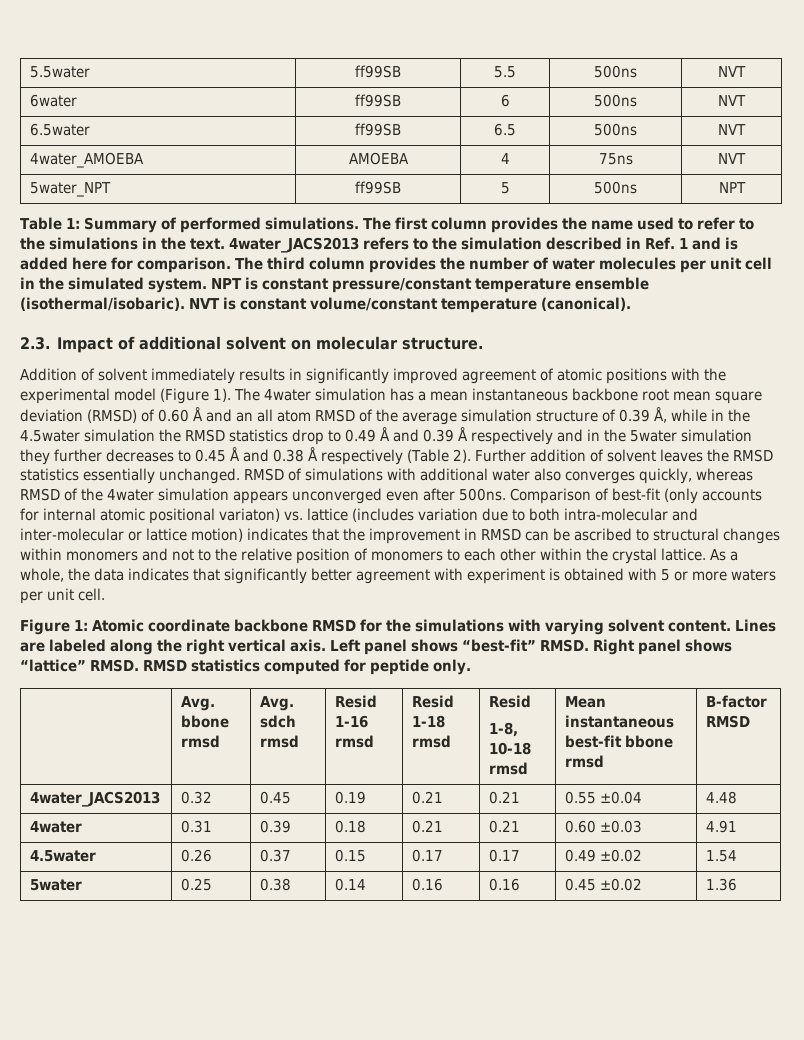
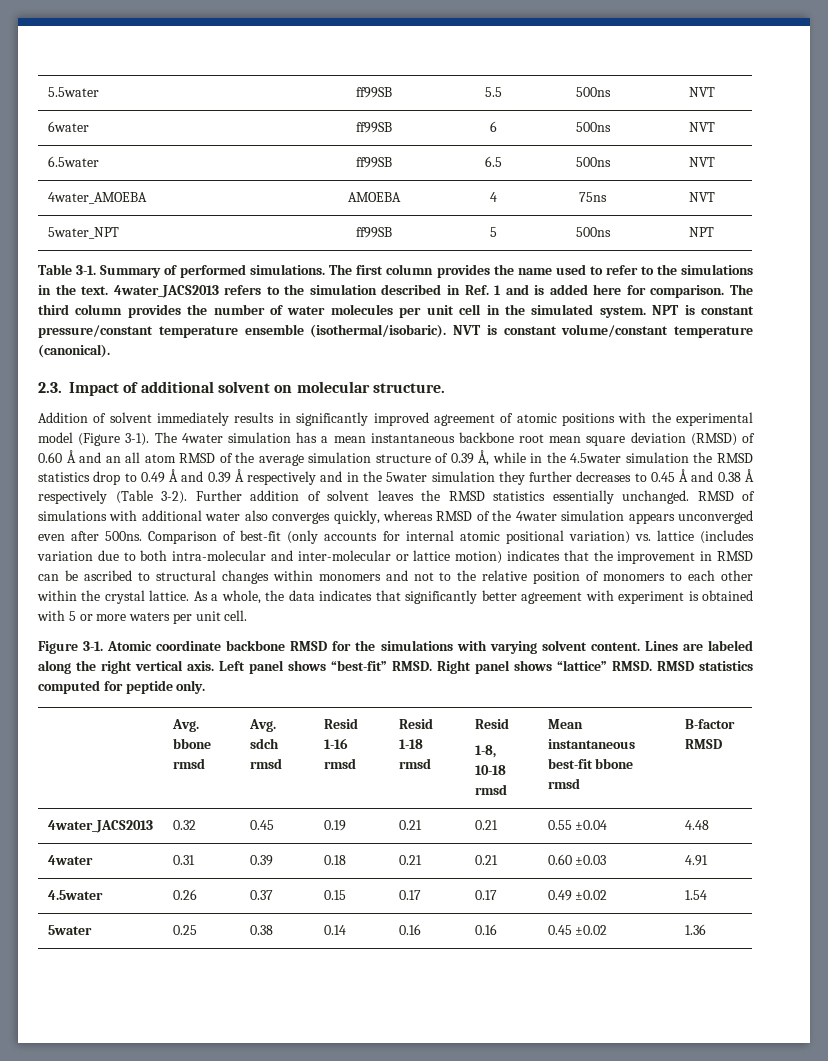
[65,218,80,229] 1: -> [76,265,97,275] 3-1.
[212,388,231,402] 1). -> [125,433,150,446] 3-1).
[452,449,471,463] 2). -> [161,491,187,504] 3-2).
[219,508,280,522] variaton) -> [568,531,630,544] variation)
[74,620,88,631] 1: -> [83,641,104,651] 3-1.

